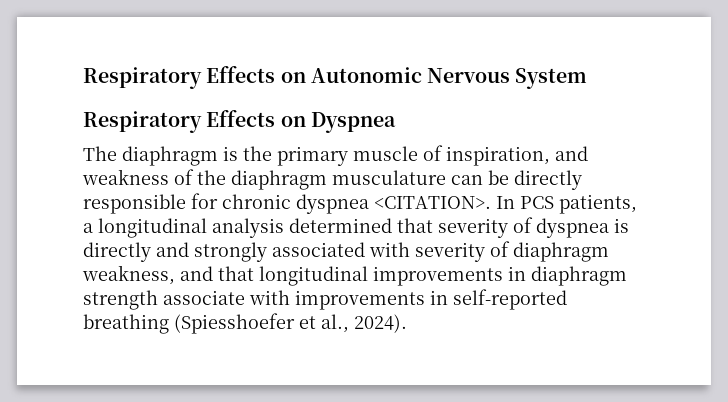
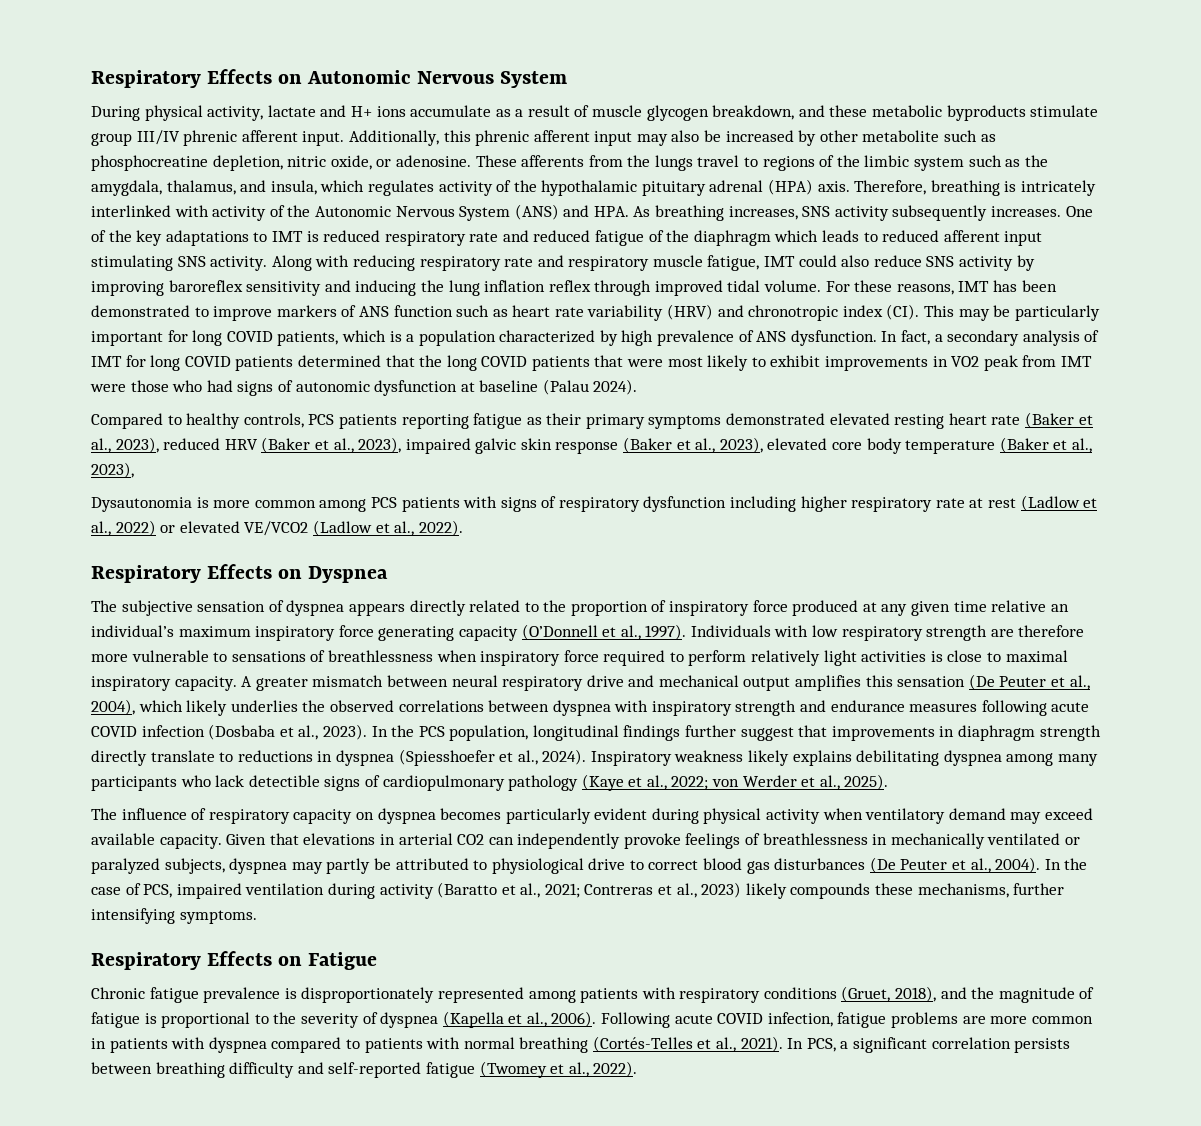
(588, 78) none -> [91,105,1099,121] [91,130,996,146] [91,155,1048,171] [91,179,1097,196] [91,204,1093,221] [91,230,1043,246] [91,255,1035,271] [91,280,1057,296] [91,304,1100,321] [91,330,1100,346] [91,355,1092,371] [90,379,638,396] [91,412,1093,429] [91,437,1092,454] [91,462,134,478] [91,495,1098,512] [91,520,463,536] // During physical activity, lactate and H+ ions accumulate as a result of muscle glycogen breakdown, and these metabolic byproducts stimulate group III/IV phrenic afferent input. Additionally, this phrenic afferent input may also be increased by other metabolite such as phosphocreatine depletion, nitric oxide, or adenosine. These afferents from the lungs travel to regions of the limbic system such as the amygdala, thalamus, and insula, which regulates activity of the hypothalamic pituitary adrenal (HPA) axis. Therefore, breathing is intricately interlinked with activity of the Autonomic Nervous System (ANS) and HPA. As breathing increases, SNS activity subsequently increases. One of the key adaptations to IMT is reduced respiratory rate and reduced fatigue of the diaphragm which leads to reduced afferent input stimulating SNS activity. Along with reducing respiratory rate and respiratory muscle fatigue, IMT could also reduce SNS activity by improving baroreflex sensitivity and inducing the lung inflation reflex through improved tidal volume. For these reasons, IMT has been demonstrated to improve markers of ANS function such as heart rate variability (HRV) and chronotropic index (CI). This may be particularly important for long COVID patients, which is a population characterized by high prevalence of ANS dysfunction. In fact, a secondary analysis of IMT for long COVID patients determined that the long COVID patients that were most likely to exhibit improvements in VO2 peak from IMT were those who had signs of autonomic dysfunction at baseline (Palau 2024). // Compared to healthy controls, PCS patients reporting fatigue as their primary symptoms demonstrated elevated resting heart rate (Baker et al., 2023), reduced HRV (Baker et al., 2023), impaired galvic skin response (Baker et al., 2023), elevated core body temperature (Baker et al., 2023), // Dysautonomia is more common among PCS patients with signs of respiratory dysfunction including higher respiratory rate at rest (Ladlow et al., 2022) or elevated VE/VCO2 (Ladlow et al., 2022).
[122,145,588,166] [82,169,582,190] [83,193,637,214] [83,217,629,238] [83,241,609,262] [82,265,627,286] [83,289,567,310] [83,313,407,334] diaphragm is the primary muscle of inspiration, and weakness of the diaphragm musculature can be directly responsible for chronic dyspnea <CITATION>. In PCS patients, a longitudinal analysis determined that severity of dyspnea is directly and strongly associated with severity of diaphragm weakness, and that longitudinal improvements in diaphragm strength associate with improvements in self-reported breathing (Spiesshoefer et al., 2024). -> [121,600,1069,616] [91,624,1085,641] [91,650,1068,666] [91,674,1090,691] [91,699,1090,716] [91,724,1101,741] [91,749,1099,766] [91,774,889,791] [91,808,1094,824] [91,833,1081,849] [91,857,1088,874] [91,882,1065,899] [91,908,257,924] [91,951,378,970] [91,986,1095,1003] [91,1011,1093,1028] [91,1036,1071,1053] [91,1061,638,1078] subjective sensation of dyspnea appears directly related to the proportion of inspiratory force produced at any given time relative an individual’s maximum inspiratory force generating capacity (O’Donnell et al., 1997). Individuals with low respiratory strength are therefore more vulnerable to sensations of breathlessness when inspiratory force required to perform relatively light activities is close to maximal inspiratory capacity. A greater mismatch between neural respiratory drive and mechanical output amplifies this sensation (De Peuter et al., 2004), which likely underlies the observed correlations between dyspnea with inspiratory strength and endurance measures following acute COVID infection (Dosbaba et al., 2023). In the PCS population, longitudinal findings further suggest that improvements in diaphragm strength directly translate to reductions in dyspnea (Spiesshoefer et al., 2024). Inspiratory weakness likely explains debilitating dyspnea among many participants who lack detectible signs of cardiopulmonary pathology (Kaye et al., 2022; von Werder et al., 2025). // The influence of respiratory capacity on dyspnea becomes particularly evident during physical activity when ventilatory demand may exceed available capacity. Given that elevations in arterial CO2 can independently provoke feelings of breathlessness in mechanically ventilated or paralyzed subjects, dyspnea may partly be attributed to physiological drive to correct blood gas disturbances (De Peuter et al., 2004). In the case of PCS, impaired ventilation during activity (Baratto et al., 2021; Contreras et al., 2023) likely compounds these mechanisms, further intensifying symptoms. // Respiratory Effects on Fatigue // Chronic fatigue prevalence is disproportionately represented among patients with respiratory conditions (Gruet, 2018), and the magnitude of fatigue is proportional to the severity of dyspnea (Kapella et al., 2006). Following acute COVID infection, fatigue problems are more common in patients with dyspnea compared to patients with normal breathing (Cortés-Telles et al., 2021). In PCS, a significant correlation persists between breathing difficulty and self-reported fatigue (Twomey et al., 2022).

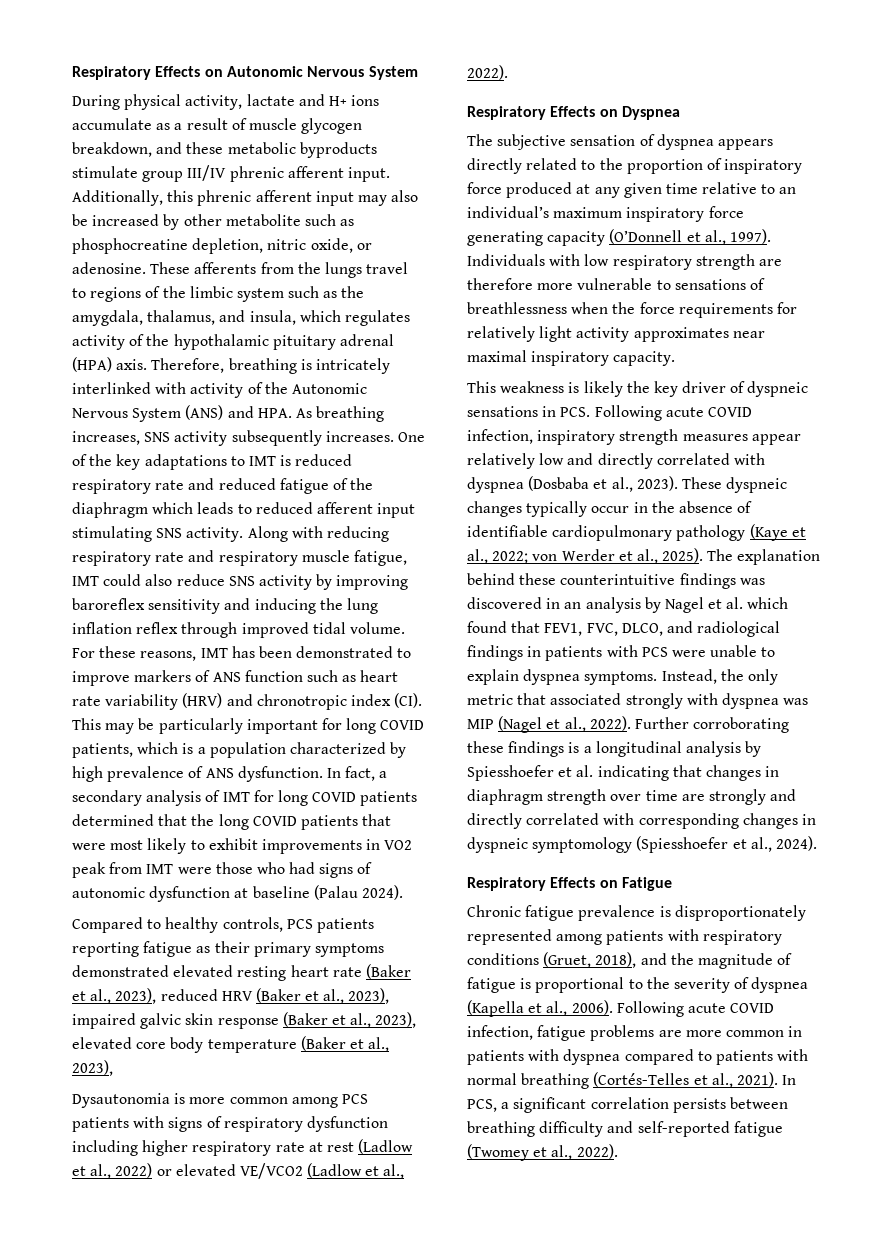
(1047, 606) none -> [761,184,776,194] to
[480,650,1068,666] [91,674,1090,691] [91,699,1090,716] [91,724,1101,741] [91,749,1099,766] [91,775,380,791] inspiratory force required to perform relatively light activities is close to maximal inspiratory capacity. A greater mismatch between neural respiratory drive and mechanical output amplifies this sensation (De Peuter et al., 2004), which likely underlies the observed correlations between dyspnea with inspiratory strength and endurance measures following acute COVID infection (Dosbaba et al., 2023). In the PCS population, longitudinal findings further suggest that improvements in diaphragm strength directly translate to reductions in dyspnea (Spiesshoefer et al., 2024). Inspiratory weakness likely explains debilitating dyspnea among many participants who lack detectible signs of -> [612,302,797,318] [467,326,765,342] [467,350,676,366] [467,381,809,397] [467,405,752,421] [467,429,801,445] [467,453,765,469] [467,476,788,493] [467,501,753,517] [467,525,548,537] the force requirements for relatively light activity approximates near maximal inspiratory capacity. // This weakness is likely the key driver of dyspneic sensations in PCS. Following acute COVID infection, inspiratory strength measures appear relatively low and directly correlated with dyspnea (Dosbaba et al., 2023). These dyspneic changes typically occur in the absence of identifiable
[91,808,1094,824] [91,833,1081,849] [91,857,1088,874] [91,882,1065,899] [91,908,257,924] // The influence of respiratory capacity on dyspnea becomes particularly evident during physical activity when ventilatory demand may exceed available capacity. Given that elevations in arterial CO2 can independently provoke feelings of breathlessness in mechanically ventilated or paralyzed subjects, dyspnea may partly be attributed to physiological drive to correct blood gas disturbances (De Peuter et al., 2004). In the case of PCS, impaired ventilation during activity (Baratto et al., 2021; Contreras et al., 2023) likely compounds these mechanisms, further intensifying symptoms. -> [707,549,821,565] [467,573,765,589] [467,597,789,613] [467,621,781,637] [467,645,776,661] [467,669,778,685] [467,693,809,709] [467,716,790,733] [467,741,762,757] [467,765,780,781] [467,789,797,805] [467,813,816,829] [467,836,817,853] The explanation behind these counterintuitive findings was discovered in an analysis by Nagel et al. which found that FEV1, FVC, DLCO, and radiological findings in patients with PCS were unable to explain dyspnea symptoms. Instead, the only metric that associated strongly with dyspnea was MIP (Nagel et al., 2022). Further corroborating these findings is a longitudinal analysis by Spiesshoefer et al. indicating that changes in diaphragm strength over time are strongly and directly correlated with corresponding changes in dyspneic symptomology (Spiesshoefer et al., 2024).

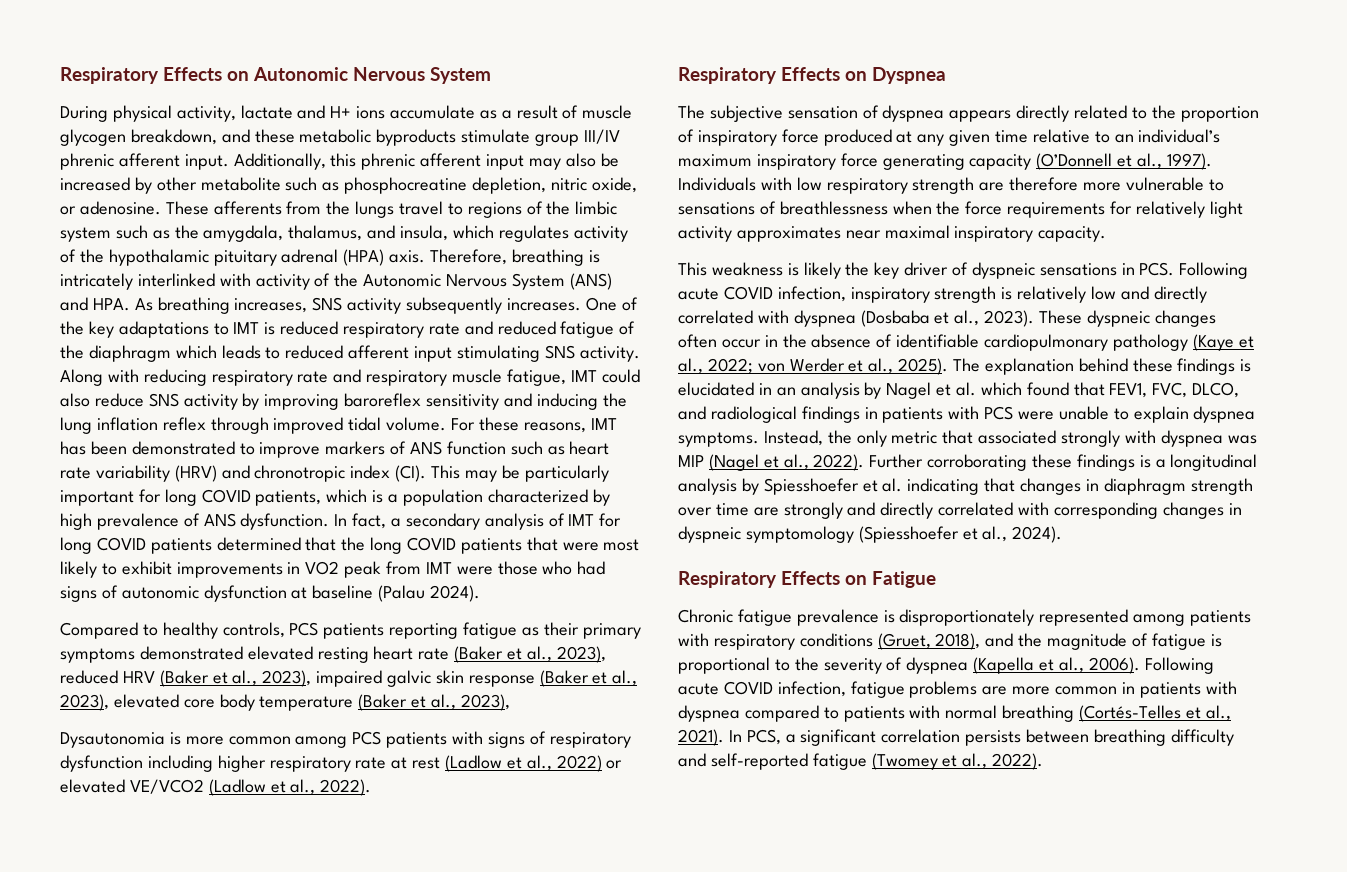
[682,434,801,445] measures appear -> [1001,287,1013,300] is
[526,501,588,517] typically -> [678,334,717,348] often
[560,573,765,589] [467,597,542,609] counterintuitive findings was discovered -> [1177,358,1252,375] [678,382,754,396] findings is elucidated

